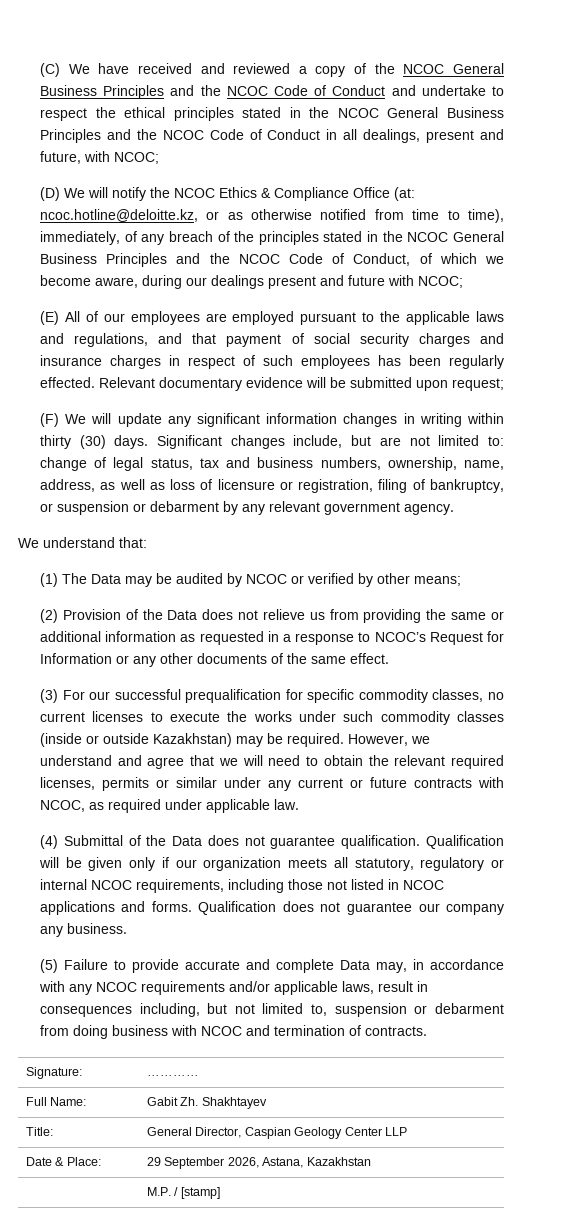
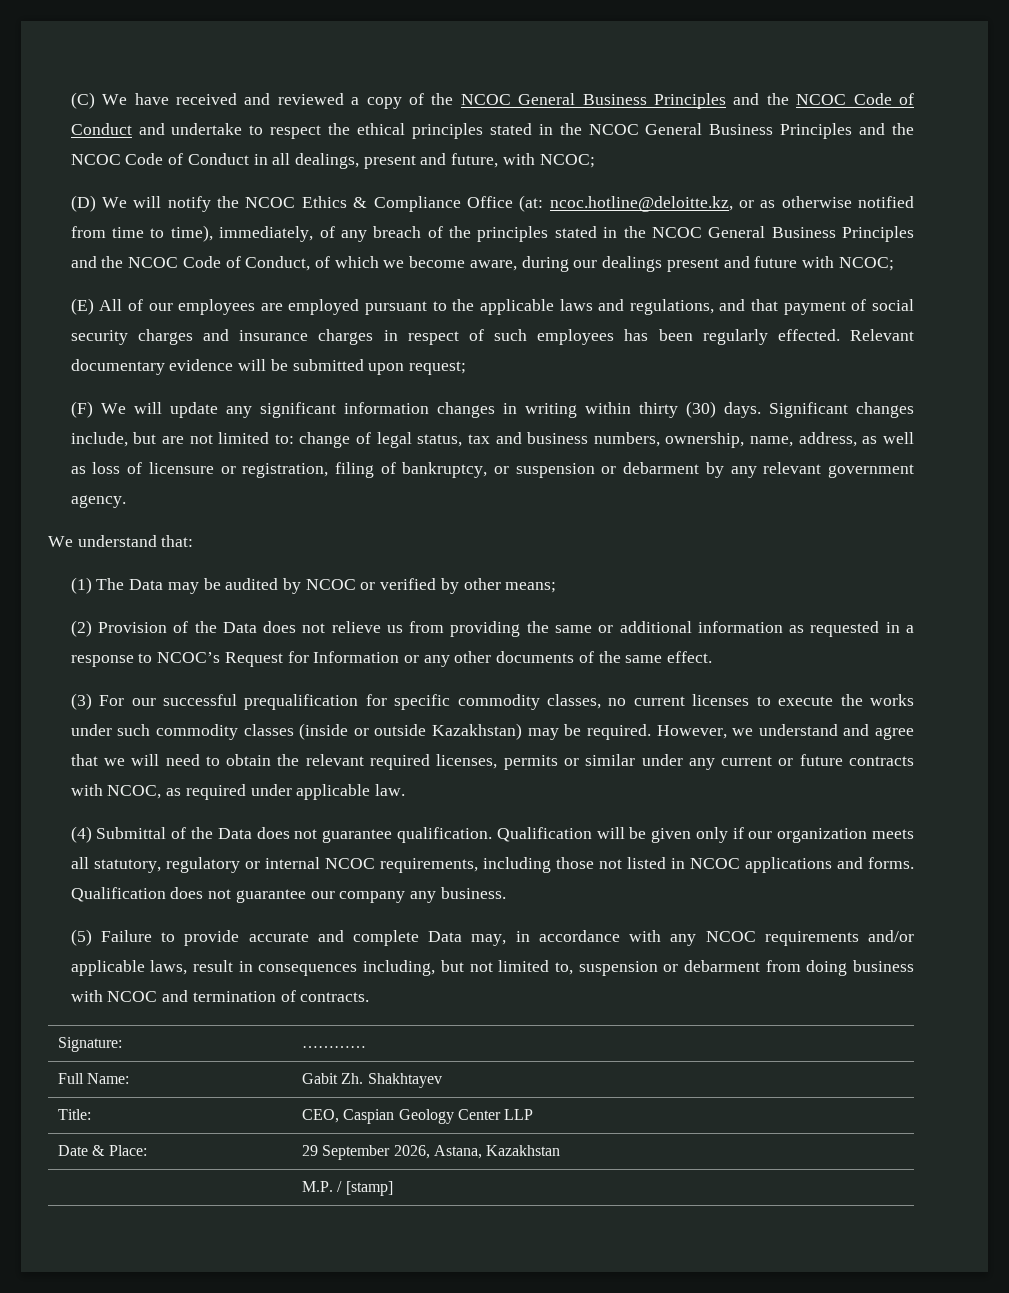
[146,1127,242,1138] General Director, -> [302,1109,340,1123] CEO,

